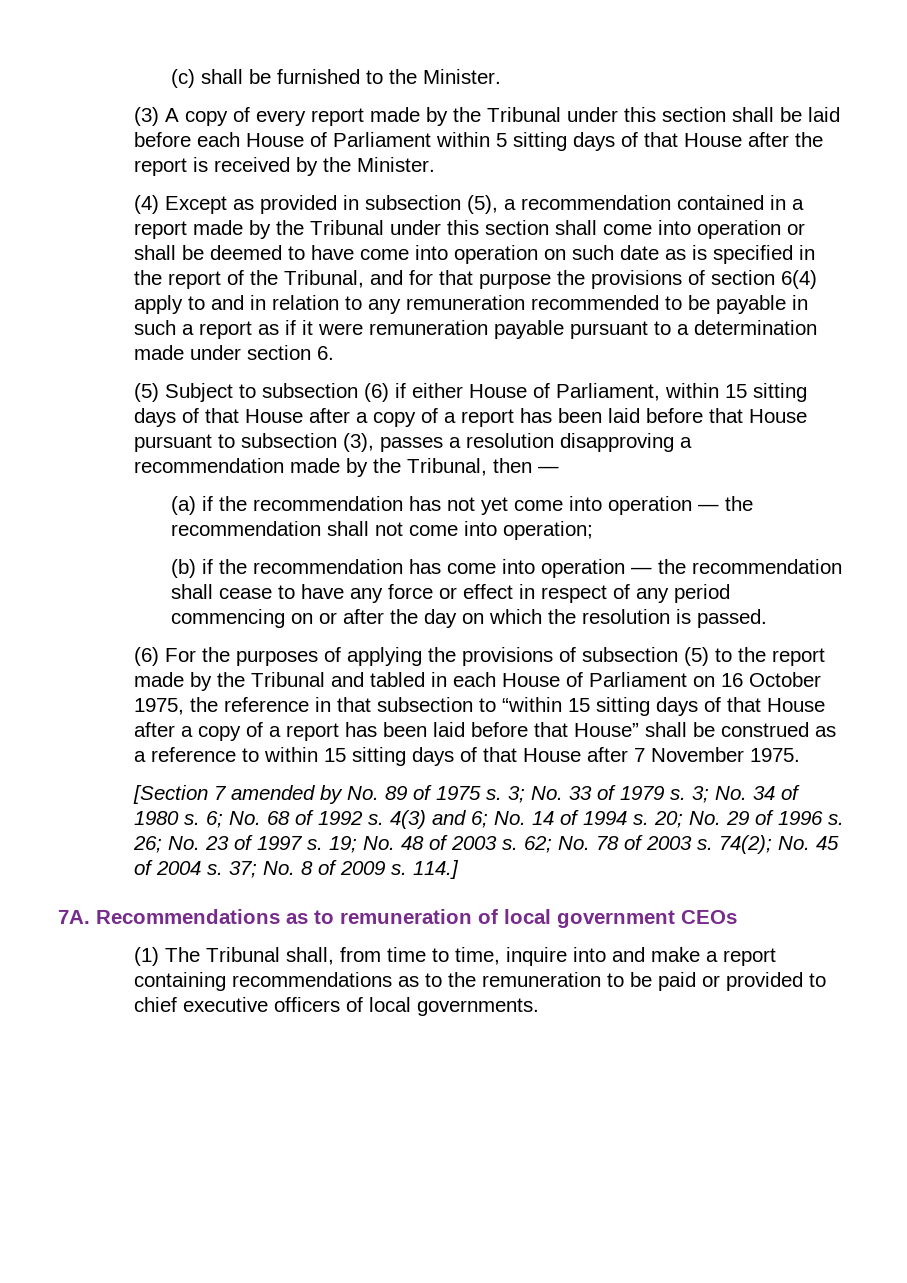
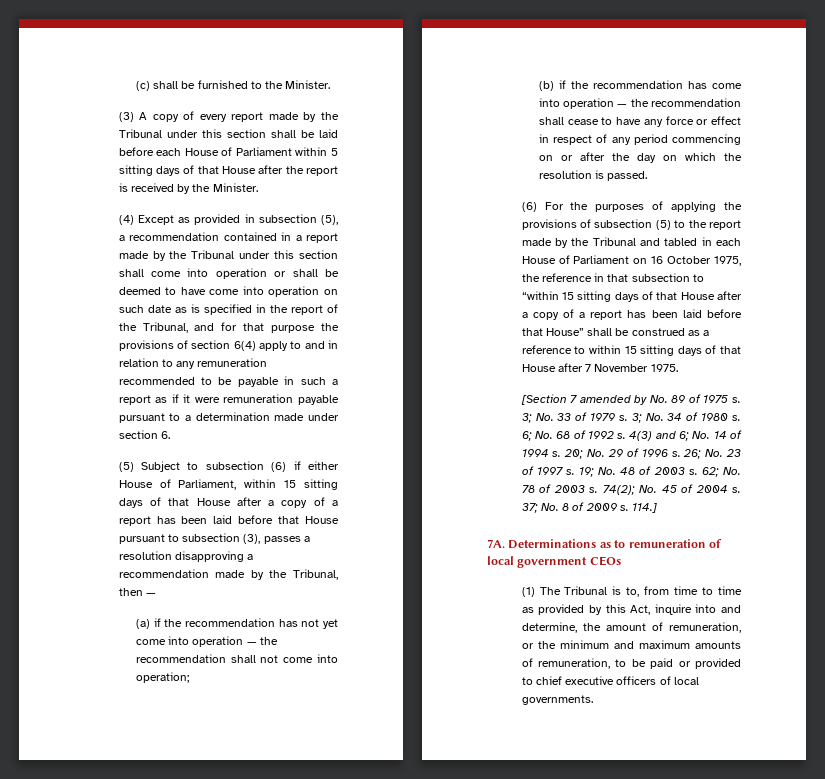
[96,909,280,924] Recommendations -> [508,539,597,549] Determinations
[285,947,334,965] shall, -> [612,586,640,597] is to,
[454,947,776,966] [133,972,601,991] time, inquire into and make a report containing recommendations as to the remuneration -> [718,586,742,595] [521,604,741,615] [521,622,741,633] [521,640,741,649] [521,658,611,669] time as provided by this Act, inquire into and determine, the amount of remuneration, or the minimum and maximum amounts of remuneration,

